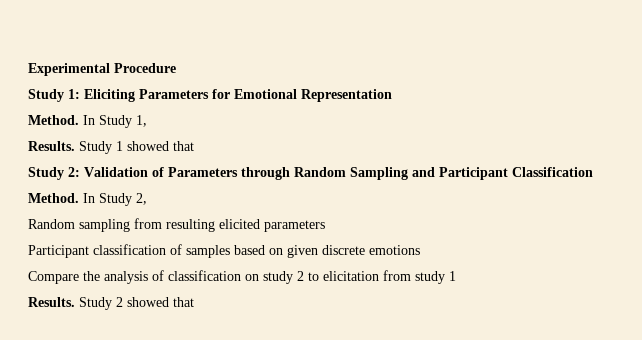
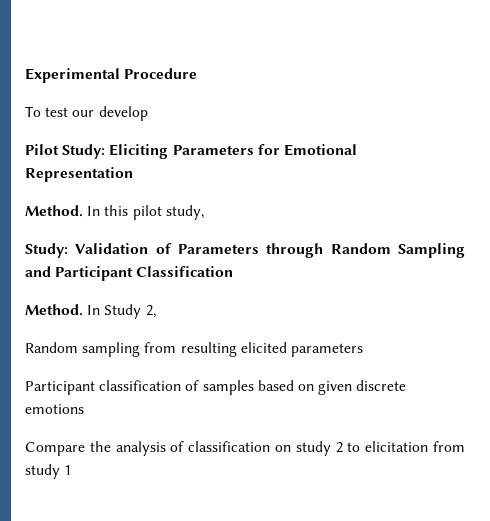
[28,89,80,102] Study 1: -> [25,106,148,121] [25,144,106,159] To test our develop // Pilot Study:
[99,115,147,128] [28,141,194,154] [28,167,80,180] Study 1, // Results. Study 1 showed that // Study 2: -> [104,205,204,220] [25,243,68,258] this pilot study, // Study:
[28,297,194,310] // Results. Study 2 showed that -> (72, 470) none

